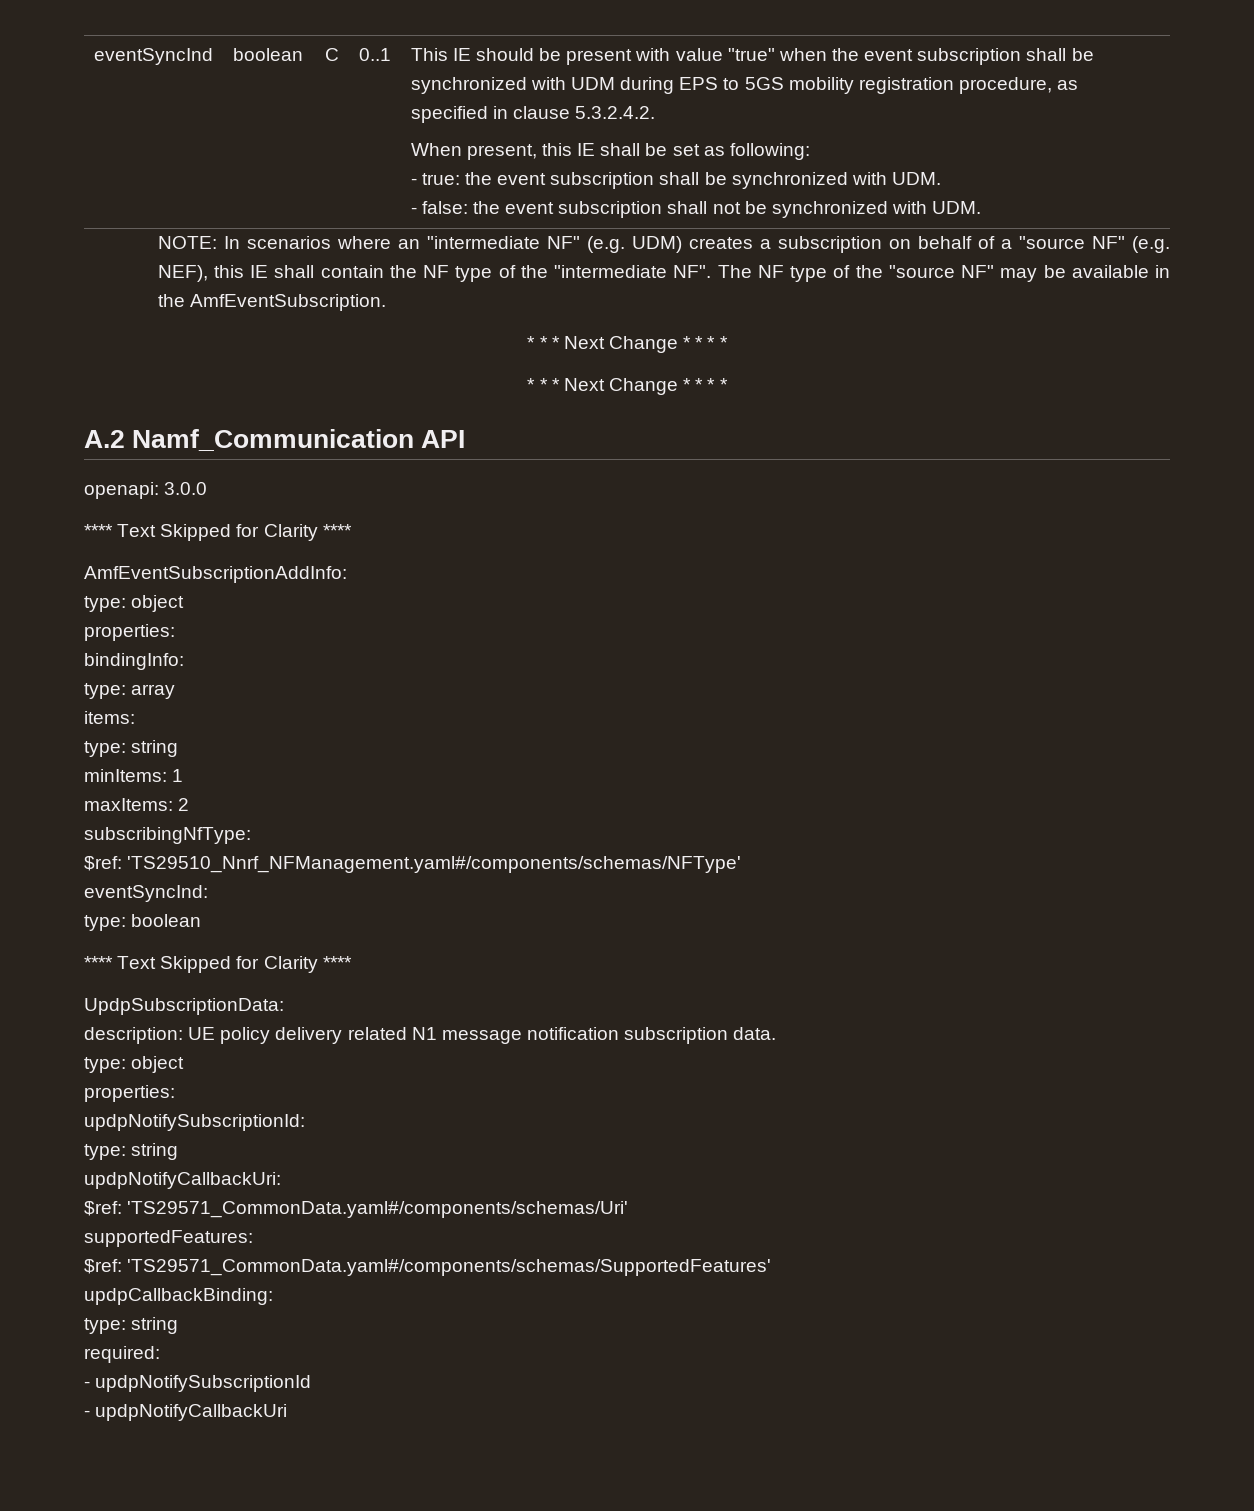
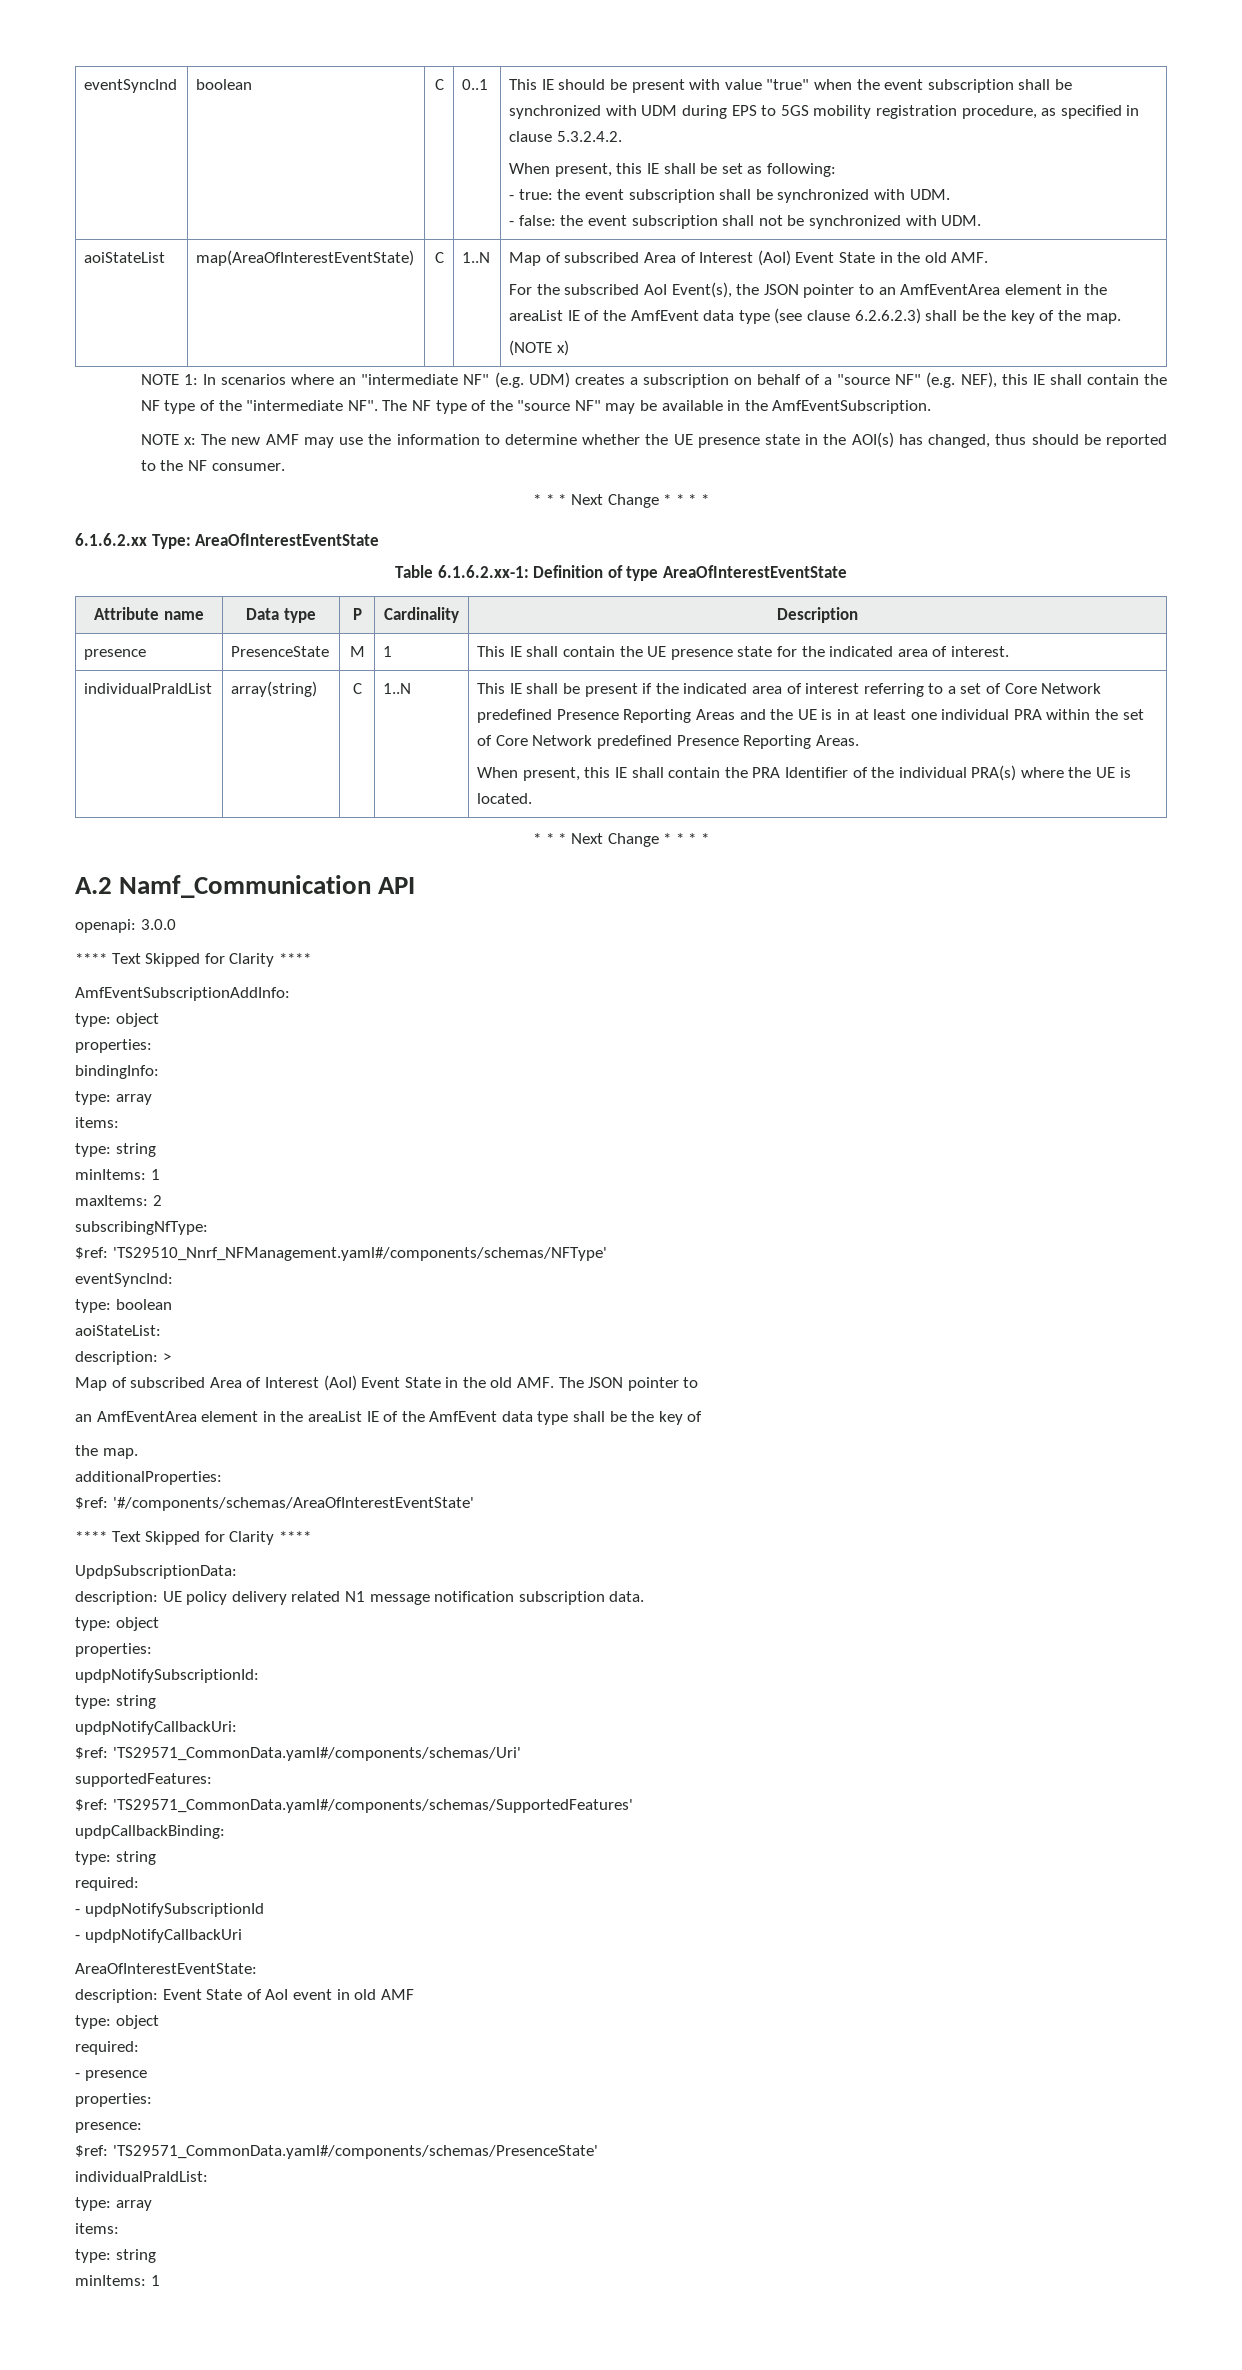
[157,236,217,249] // NOTE: -> [84,252,166,263] [196,250,415,266] [434,252,444,263] [462,252,491,263] [509,250,989,266] [509,282,1107,298] [509,308,1121,324] [509,340,569,356] [140,374,198,385] // aoiStateList | map(AreaOfInterestEventState) | C | 1..N | Map of subscribed Area of Interest (AoI) Event State in the old AMF. // For the subscribed AoI Event(s), the JSON pointer to an AmfEventArea element in the areaList IE of the AmfEvent data type (see clause 6.2.6.2.3) shall be the key of the map. // (NOTE x) // NOTE 1:
[527,336,728,353] // * * * Next Change * * * * -> [140,432,1168,448] [140,460,285,471] [533,494,709,508] [75,533,380,549] [395,565,847,581] [94,607,204,620] [246,608,316,623] [352,608,362,620] [384,607,459,623] [777,607,858,623] [84,649,147,660] [231,646,330,657] [349,646,365,657] [383,646,393,657] [477,646,1009,660] [84,683,213,694] [231,681,318,697] [352,683,362,694] [383,683,412,694] [477,683,1102,697] [477,709,1144,723] [477,735,859,749] [477,765,1131,781] [477,793,533,804] // NOTE x: The new AMF may use the information to determine whether the UE presence state in the AOI(s) has changed, thus should be reported to the NF consumer. // * * * Next Change * * * * // 6.1.6.2.xx Type: AreaOfInterestEventState // Table 6.1.6.2.xx-1: Definition of type AreaOfInterestEventState // Attribute name | Data type | P | Cardinality | Description // presence | PresenceState | M | 1 | This IE shall contain the UE presence state for the indicated area of interest. // individualPraIdList | array(string) | C | 1..N | This IE shall be present if the indicated area of interest referring to a set of Core Network predefined Presence Reporting Areas and the UE is in at least one individual PRA within the set of Core Network predefined Presence Reporting Areas. // When present, this IE shall contain the PRA Identifier of the individual PRA(s) where the UE is located.
(202, 920) none -> [75,1325,161,1336] [75,1351,171,1365] [75,1375,699,1391] [75,1411,703,1425] [75,1445,138,1459] [75,1471,222,1485] [75,1497,474,1511] // aoiStateList: // description: > // Map of subscribed Area of Interest (AoI) Event State in the old AMF. The JSON pointer to // an AmfEventArea element in the areaList IE of the AmfEvent data type shall be the key of // the map. // additionalProperties: // $ref: '#/components/schemas/AreaOfInterestEventState'
(288, 1412) none -> [75,1963,257,1974] [75,1989,414,2003] [75,2015,159,2029] [75,2041,139,2055] [75,2070,147,2081] [75,2093,152,2107] [75,2122,142,2133] [75,2145,598,2159] [75,2171,208,2182] [75,2197,152,2211] [75,2223,119,2234] [75,2249,156,2263] [75,2275,160,2286] // AreaOfInterestEventState: // description: Event State of AoI event in old AMF // type: object // required: // - presence // properties: // presence: // $ref: 'TS29571_CommonData.yaml#/components/schemas/PresenceState' // individualPraIdList: // type: array // items: // type: string // minItems: 1

